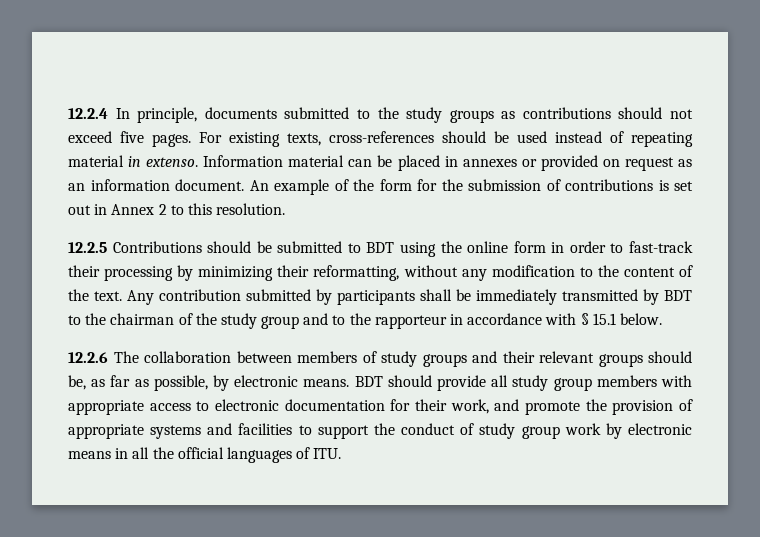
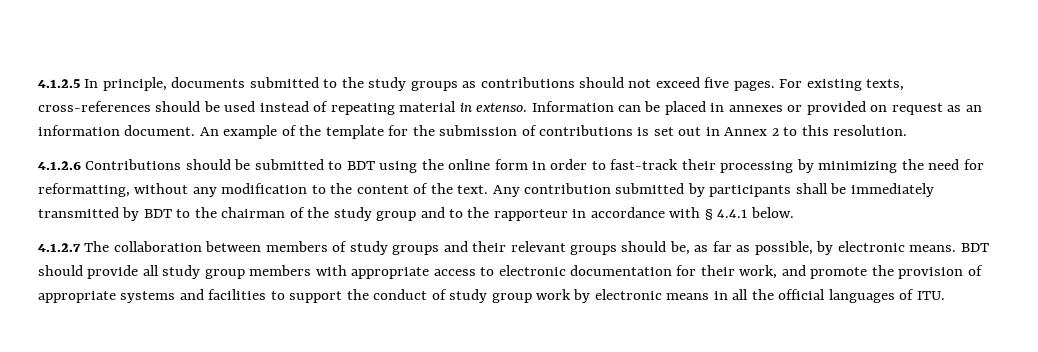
[68,108,108,119] 12.2.4 -> [38,79,80,88] 4.1.2.5
[288,155,345,167] material -> (614, 106) none
[379,179,412,191] form -> [325,125,384,139] template
[68,242,107,253] 12.2.5 -> [38,161,81,170] 4.1.2.6
[277,265,310,277] their -> [901,159,984,170] the need for
[592,313,616,325] 15.1 -> [717,209,748,218] 4.4.1
[68,352,108,363] 12.2.6 -> [38,243,81,252] 4.1.2.7

